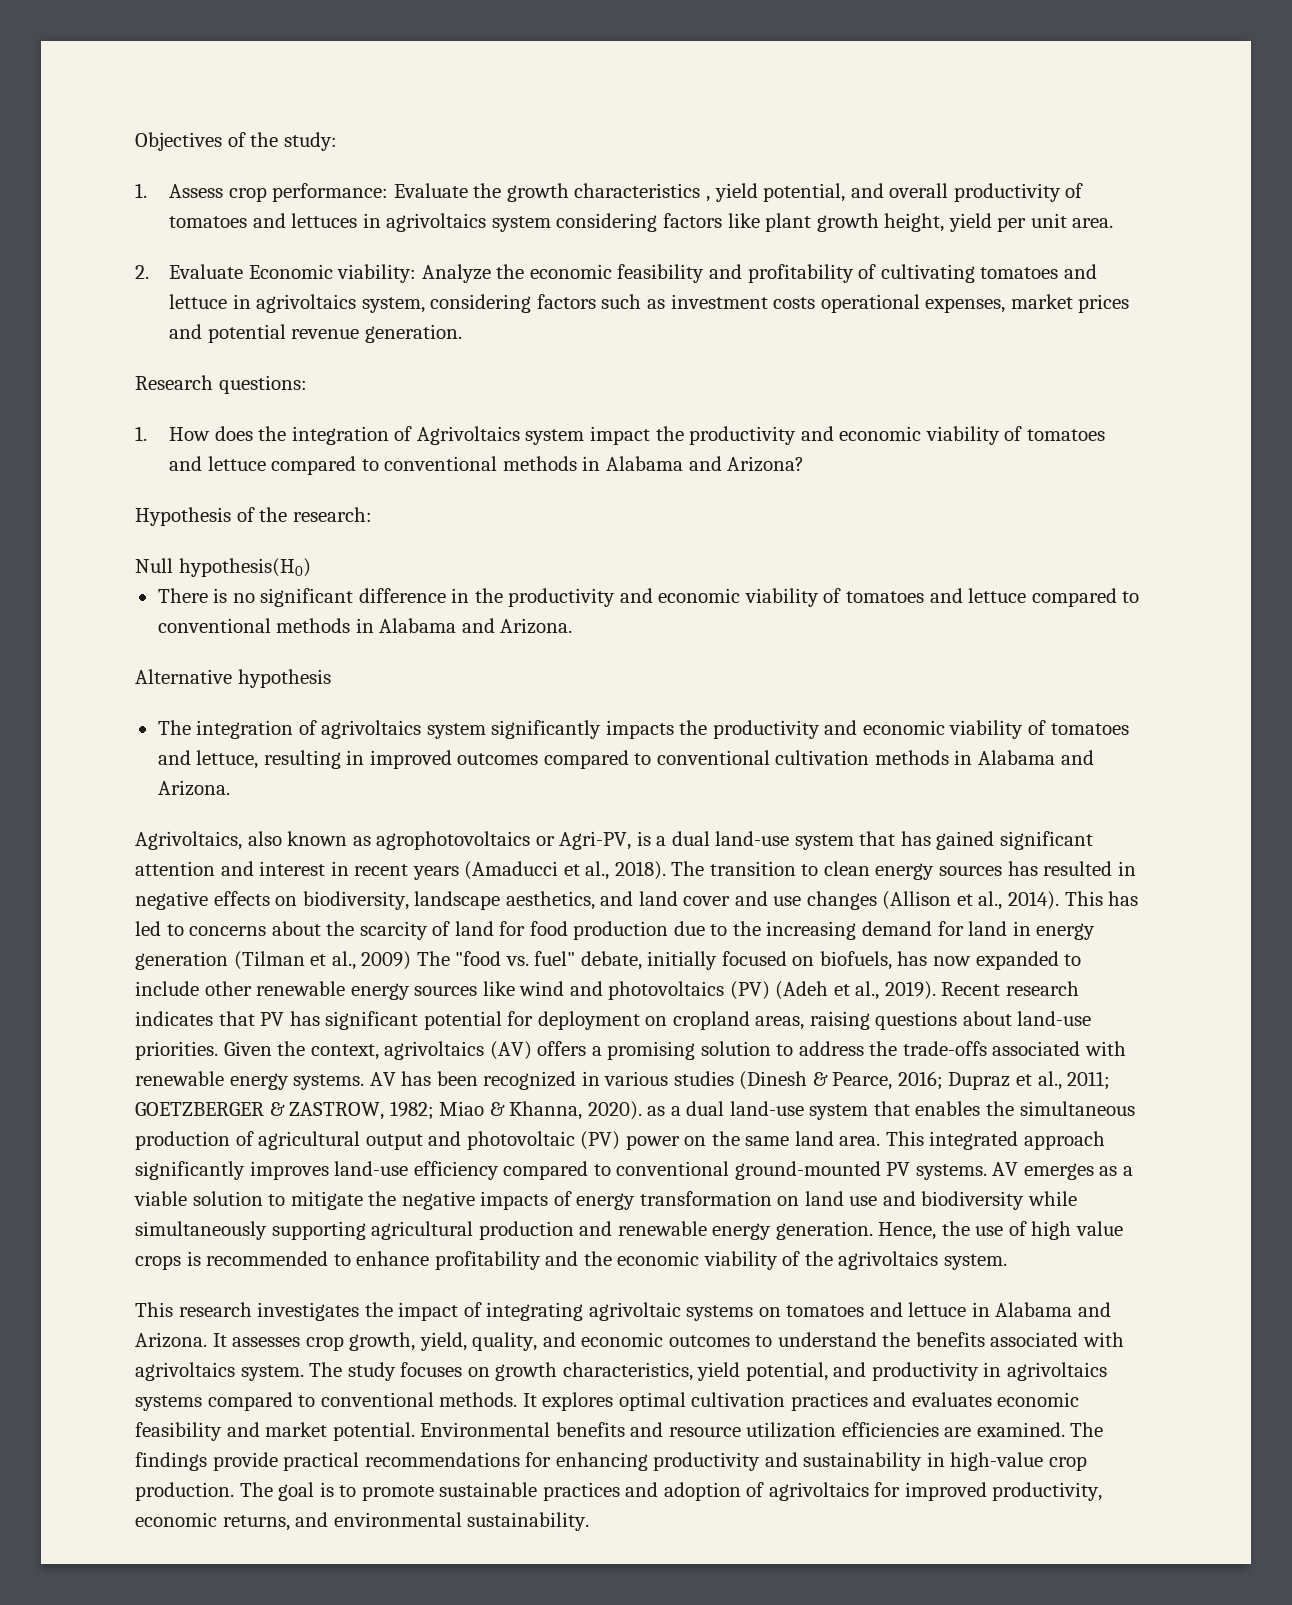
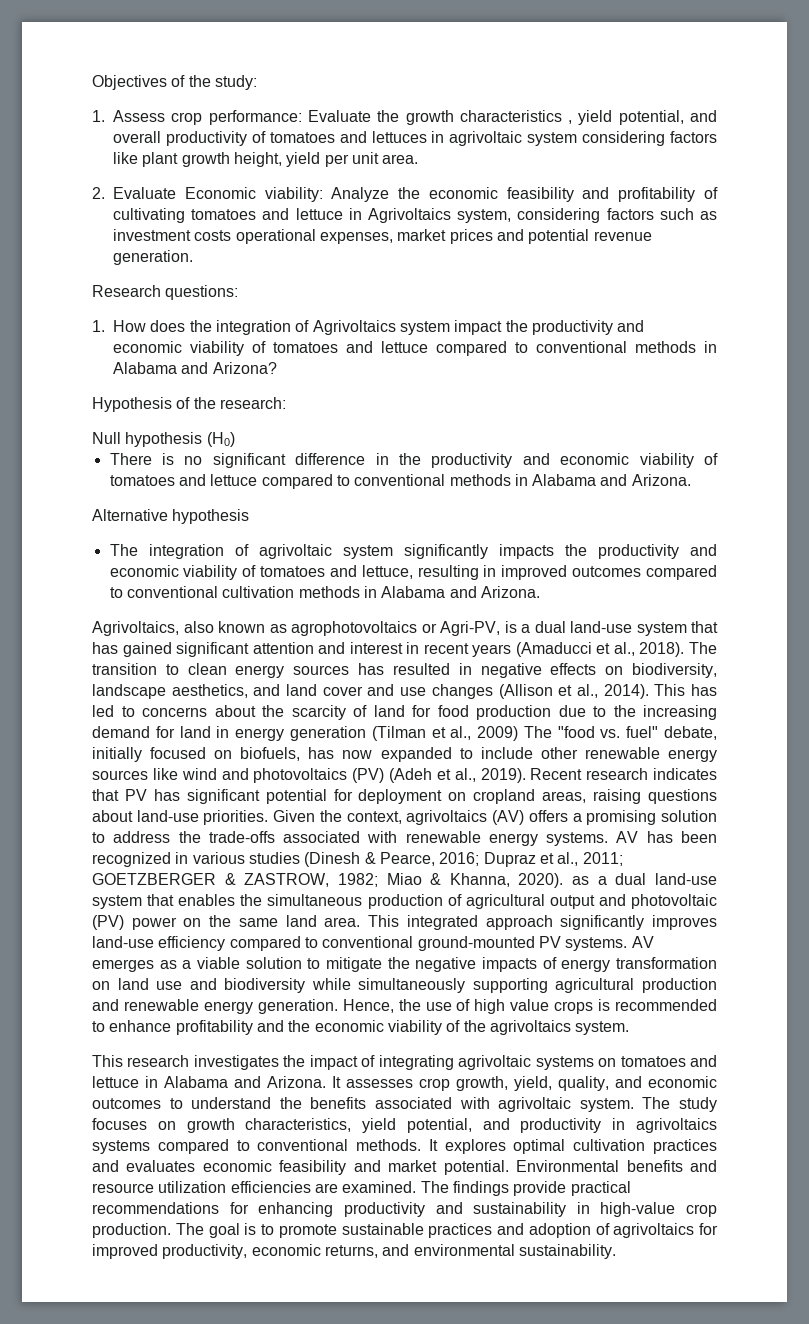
[386,213,487,232] agrivoltaics -> [449,131,523,146] agrivoltaic
[256,294,357,313] agrivoltaics -> [368,208,451,223] Agrivoltaics
[178,558,311,577] hypothesis(H0) -> [125,432,235,447] hypothesis (H0)
[321,720,422,739] agrivoltaics -> [258,544,332,559] agrivoltaic
[135,1362,235,1381] agrivoltaics -> [498,1097,572,1112] agrivoltaic

